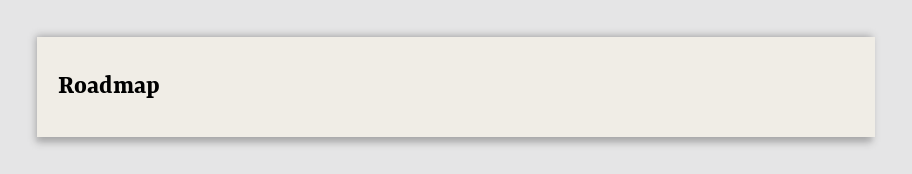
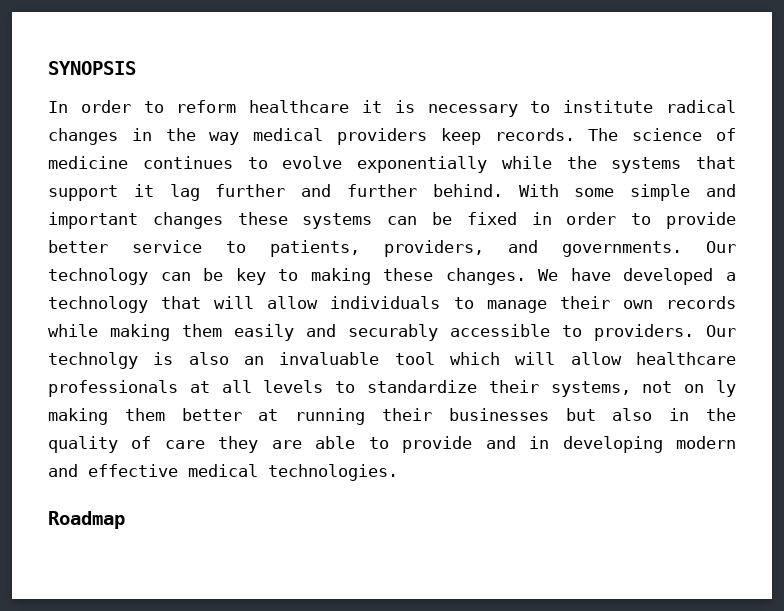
(58, 86) none -> [48,61,136,75] [48,100,736,117] [48,128,736,145] [48,156,736,173] [48,184,736,201] [48,212,736,229] [48,240,736,257] [48,268,736,285] [48,296,736,313] [48,324,736,341] [48,352,736,369] [48,380,736,397] [48,408,736,425] [48,436,736,453] [48,464,398,481] SYNOPSIS // In order to reform healthcare it is necessary to institute radical changes in the way medical providers keep records. The science of medicine continues to evolve exponentially while the systems that support it lag further and further behind. With some simple and important changes these systems can be fixed in order to provide better service to patients, providers, and governments. Our technology can be key to making these changes. We have developed a technology that will allow individuals to manage their own records while making them easily and securably accessible to providers. Our technolgy is also an invaluable tool which will allow healthcare professionals at all levels to standardize their systems, not on ly making them better at running their businesses but also in the quality of care they are able to provide and in developing modern and effective medical technologies. //

